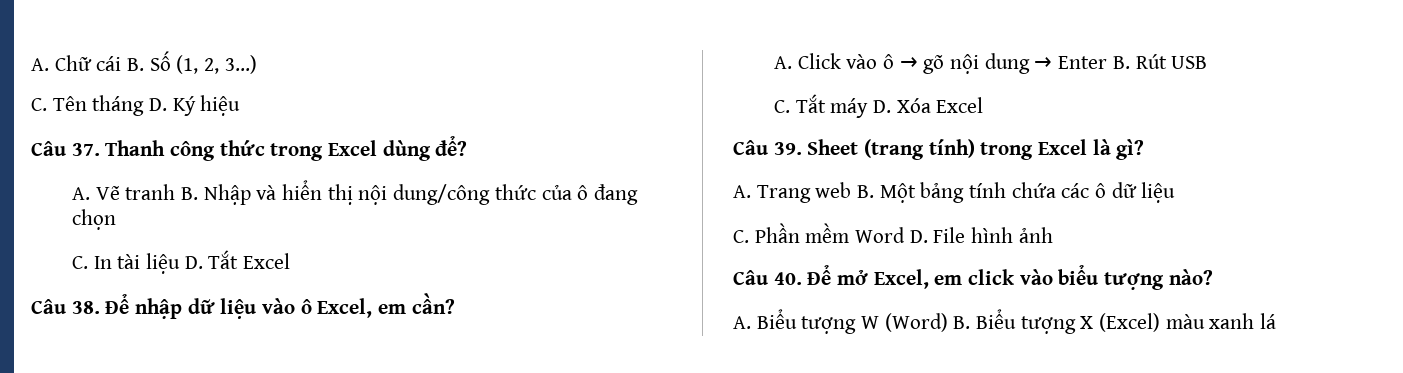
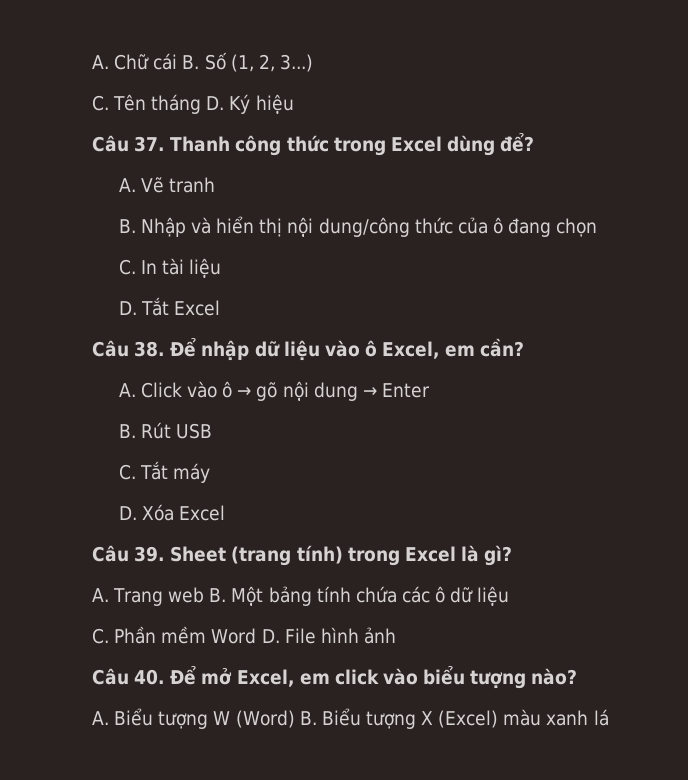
(176, 192) none -> (216, 185) //
(181, 263) none -> (222, 268) //
(1108, 62) none -> (430, 390) //
(869, 108) none -> (211, 473) //

